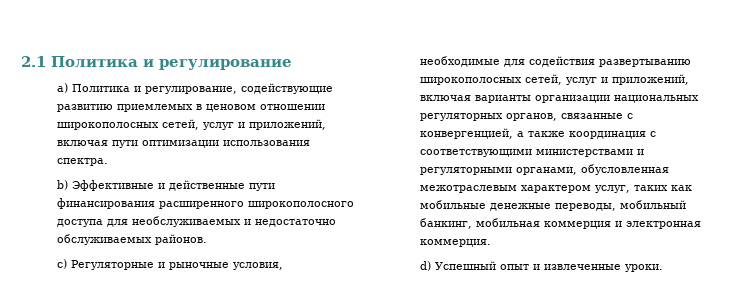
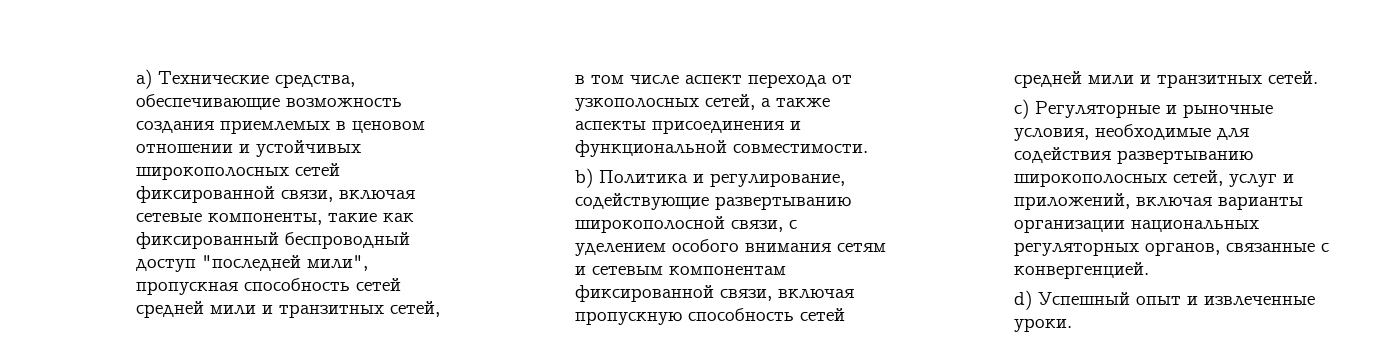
[21,56,292,70] [56,83,333,94] [56,104,325,112] [56,119,326,130] [56,140,310,148] [56,158,108,166] [56,180,275,191] [56,198,354,209] [56,216,336,227] [56,234,207,245] 2.1 Политика и регулирование // a) Политика и регулирование, содействующие развитию приемлемых в ценовом отношении широкополосных сетей, услуг и приложений, включая пути оптимизации использования спектра. // b) Эффективные и действенные пути финансирования расширенного широкополосного доступа для необслуживаемых и недостаточно обслуживаемых районов. -> [136,69,356,89] [136,94,403,110] [136,120,426,134] [136,140,362,157] [136,163,341,180] [136,186,416,203] [136,213,415,225] [136,232,411,249] [136,255,369,272] [136,278,402,295] [136,301,441,318] [575,74,853,88] [575,94,831,111] [575,120,802,134] [575,140,869,157] [575,168,846,188] [575,193,852,210] [575,216,798,233] [575,239,887,256] [575,266,787,275] [575,285,855,302] [575,308,846,325] [1014,71,1319,88] a) Технические средства, обеспечивающие возможность создания приемлемых в ценовом отношении и устойчивых широкополосных сетей фиксированной связи, включая сетевые компоненты, такие как фиксированный беспроводный доступ "последней мили", пропускная способность сетей средней мили и транзитных сетей, в том числе аспект перехода от узкополосных сетей, а также аспекты присоединения и функциональной совместимости. // b) Политика и регулирование, содействующие развертыванию широкополосной связи, с уделением особого внимания сетям и сетевым компонентам фиксированной связи, включая пропускную способность сетей средней мили и транзитных сетей.
[419,128,656,139] [419,149,644,157] [419,164,669,175] [419,185,692,193] [419,200,686,211] [419,218,701,229] [419,239,491,247] конвергенцией, а также координация с соответствующими министерствами и регуляторными органами, обусловленная межотраслевым характером услуг, таких как мобильные денежные переводы, мобильный банкинг, мобильная коммерция и электронная коммерция. -> [1014,262,1150,279] конвергенцией.

